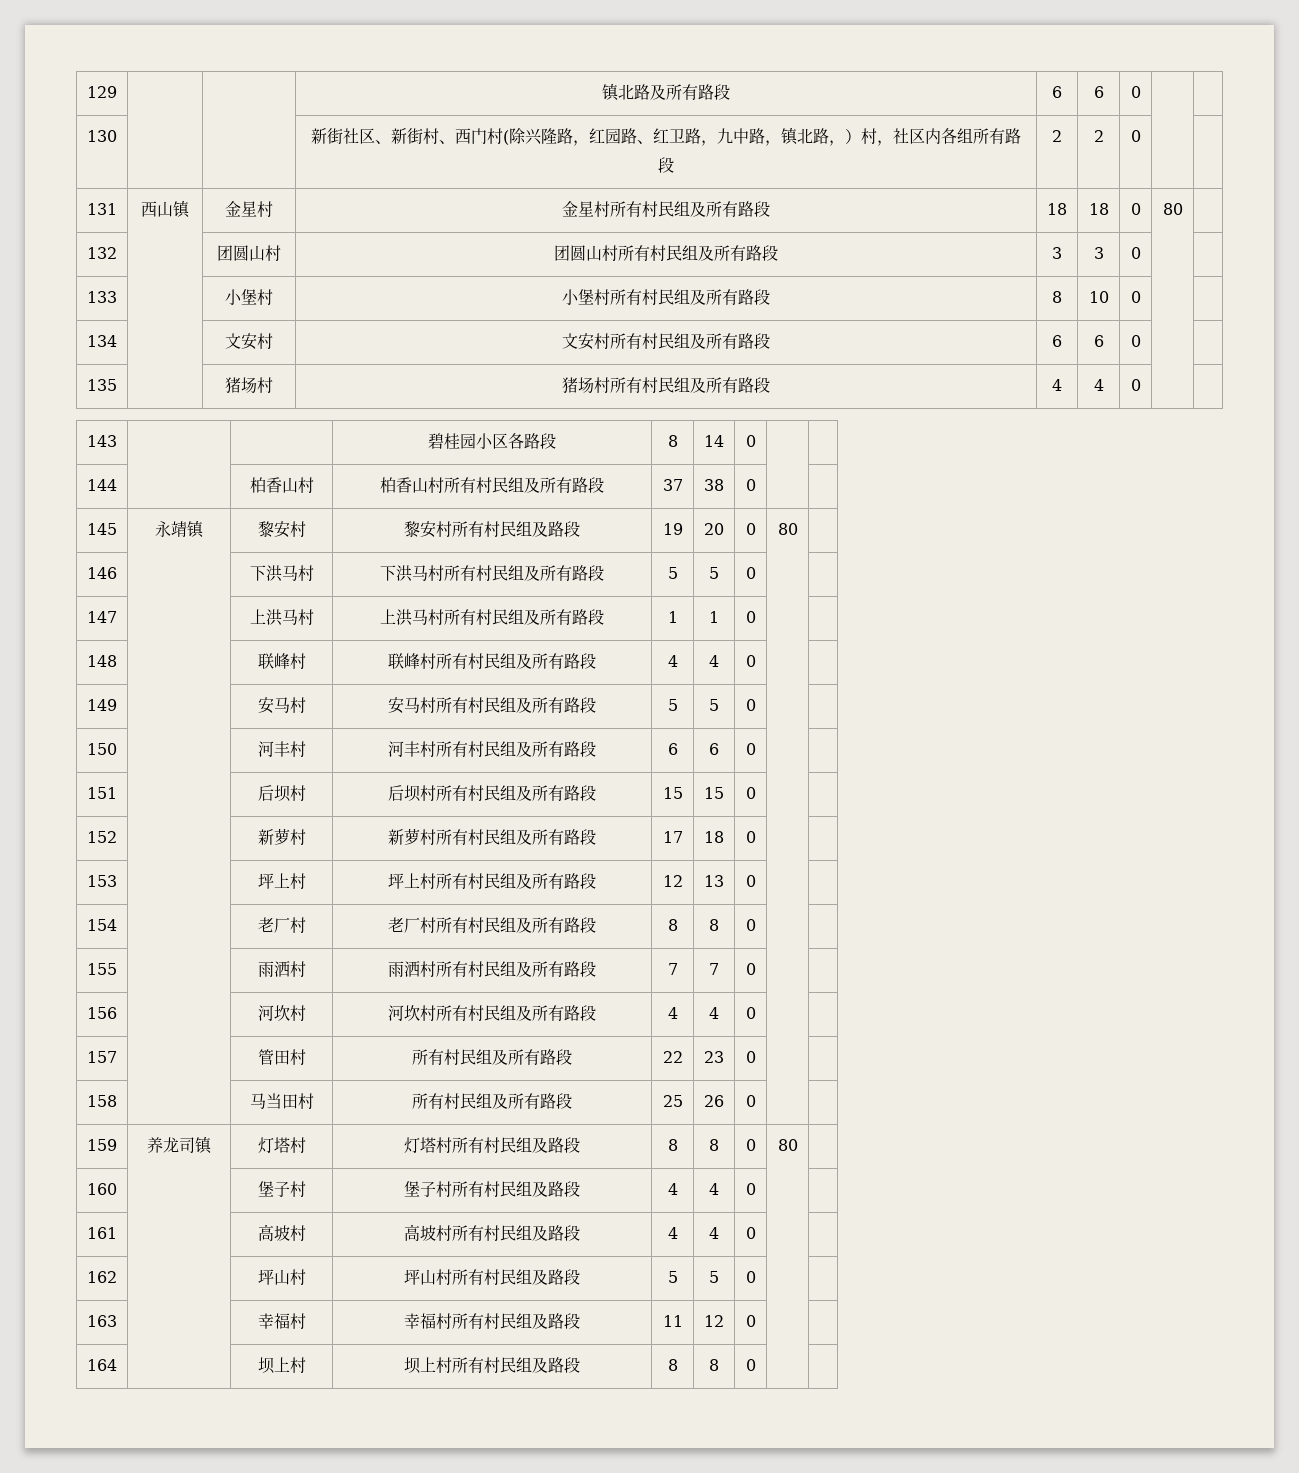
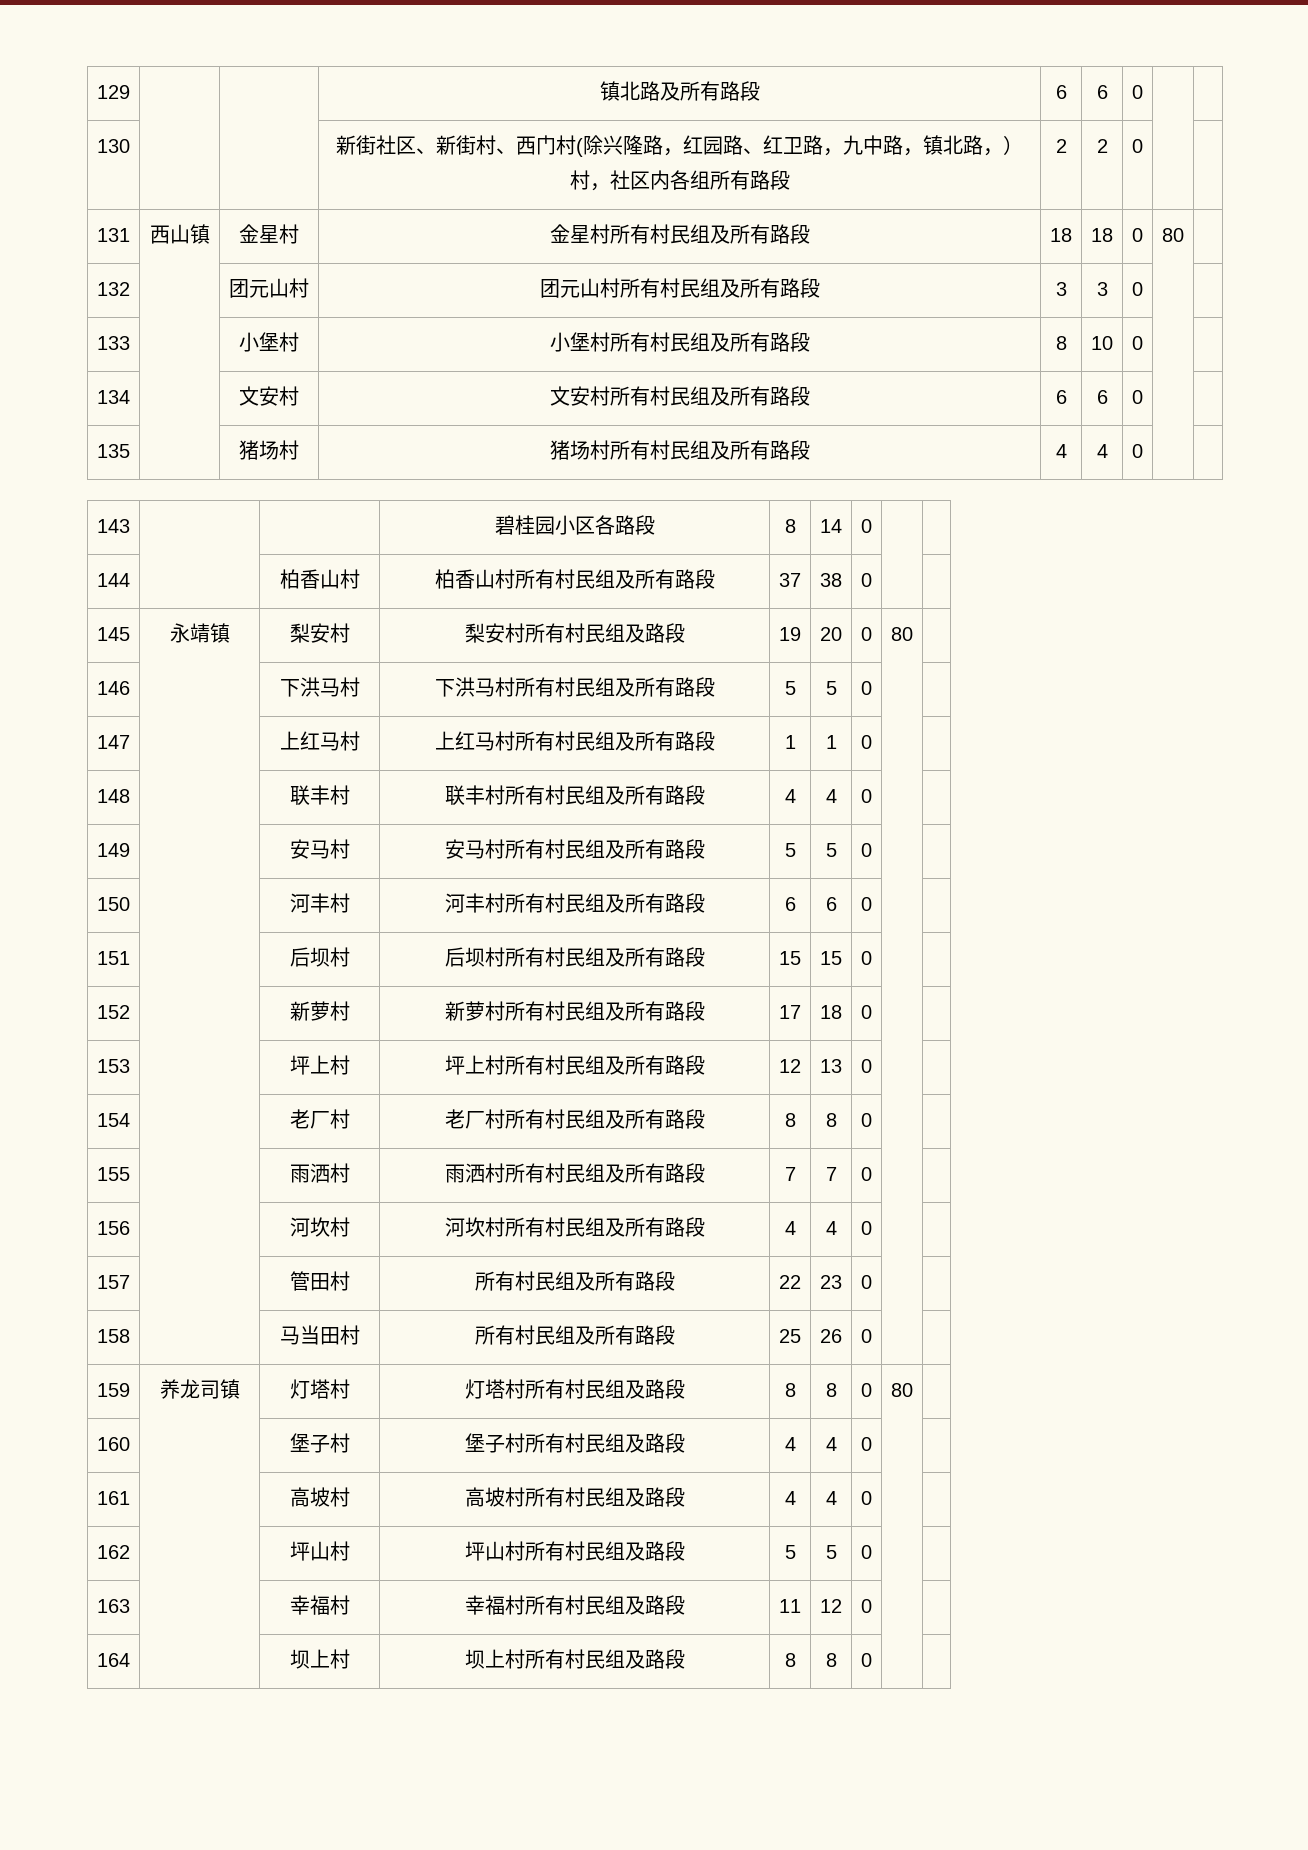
[233,245,249,261] 圆 -> [249,280,269,298] 元
[570,245,586,261] 圆 -> [559,280,580,298] 元
[257,521,306,538] [404,521,420,537] 黎安村 | 黎 -> [289,623,350,643] [464,623,485,643] 梨安村 | 梨
[265,609,282,626] 洪 -> [299,731,320,750] 红
[396,609,412,626] 洪 -> [454,731,475,750] 红
[273,653,290,669] 峰 -> [309,785,330,805] 丰
[404,653,420,669] 峰 -> [464,785,485,805] 丰

